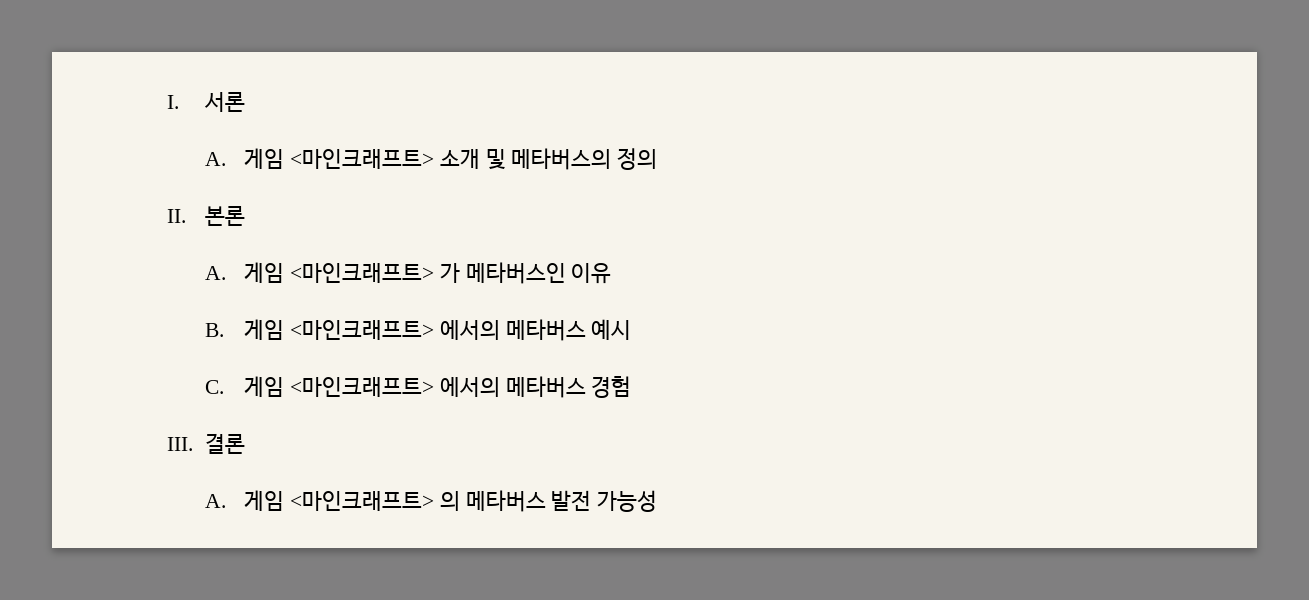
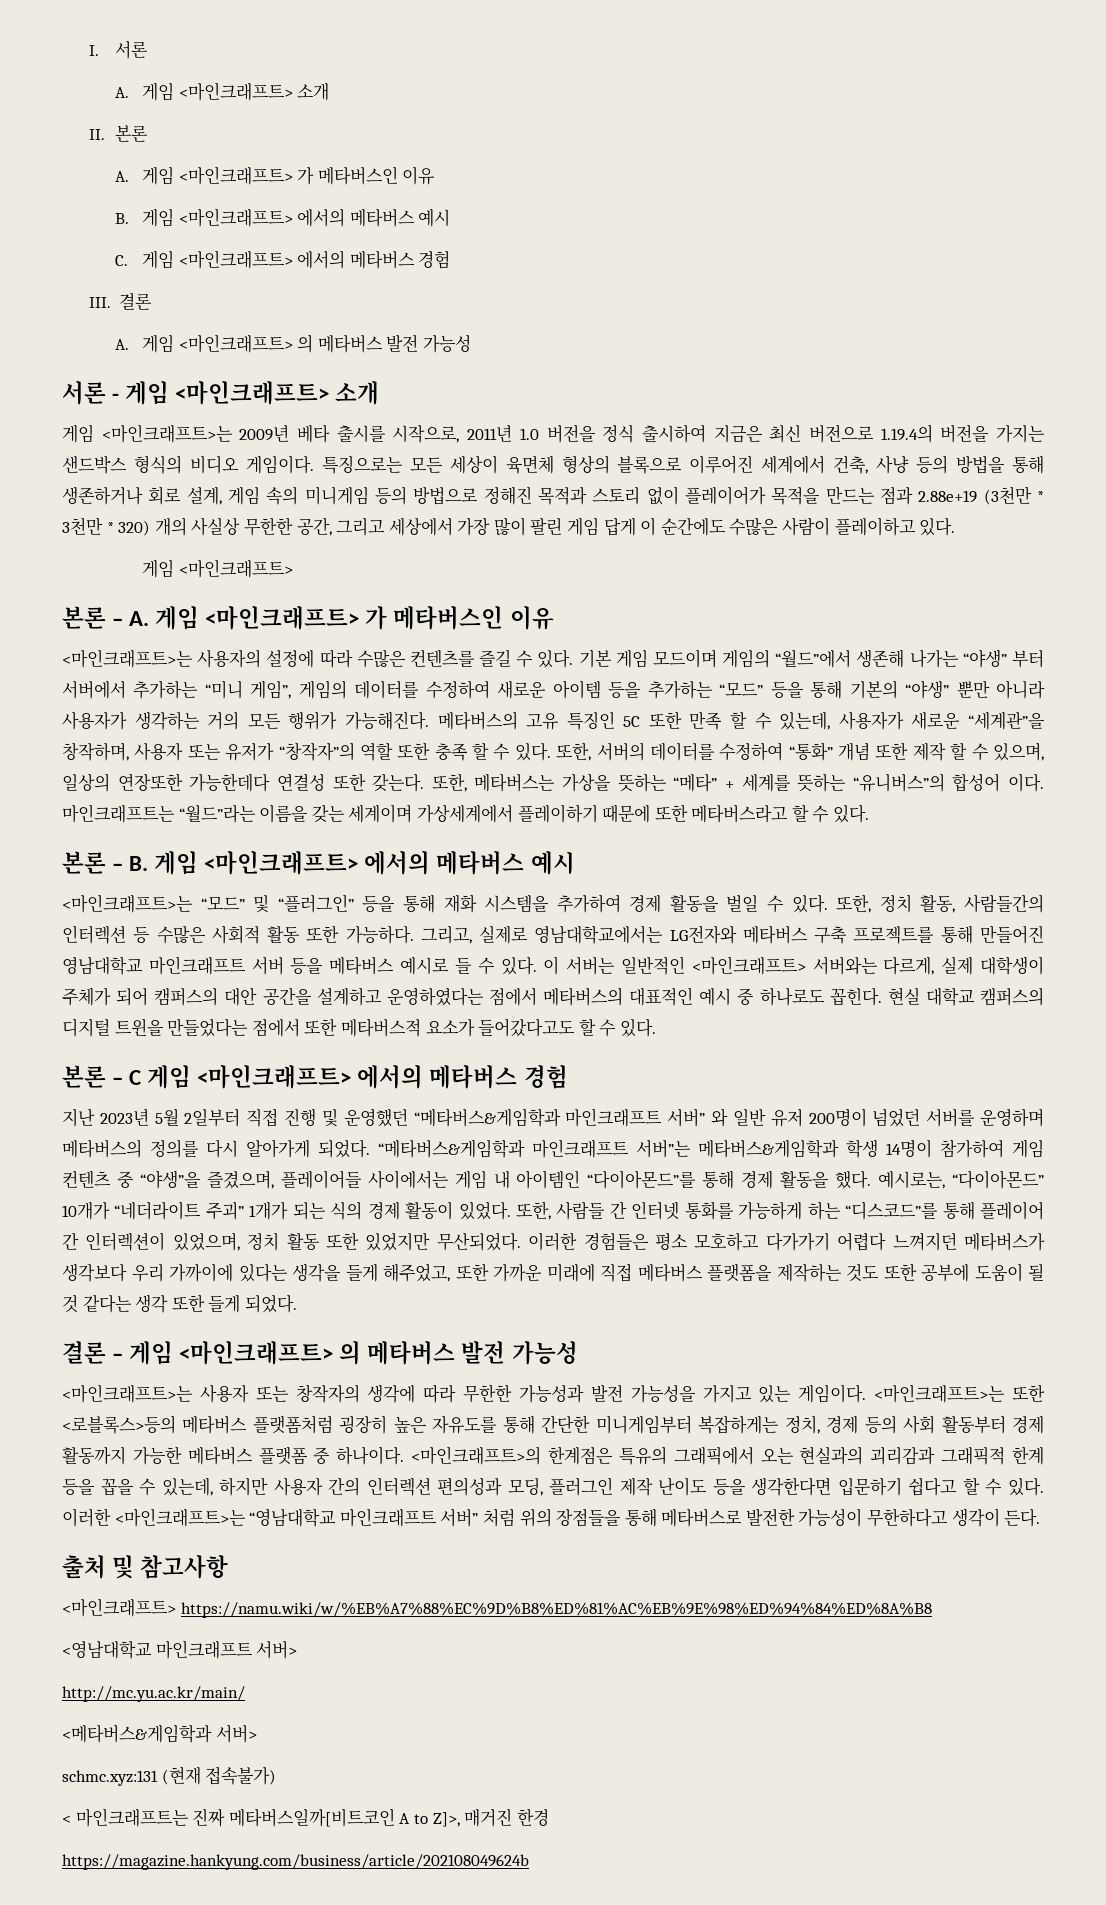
[485,148,658,170] 및 메타버스의 정의 -> (330, 91) none
(658, 501) none -> [62,381,380,405] [62,424,1045,443] [62,455,1044,474] [62,486,1045,505] [62,517,956,536] [141,559,293,578] [62,606,554,630] [62,649,1044,668] [62,680,1045,699] [62,711,1046,730] [62,742,1044,761] [62,773,1044,792] [62,804,870,823] [62,851,575,875] [62,894,1044,913] [62,925,1044,944] [62,956,1044,975] [62,987,1044,1006] [62,1018,656,1037] [62,1065,568,1089] [62,1108,1045,1127] [62,1139,1044,1158] [62,1170,1044,1189] [62,1201,1045,1220] [62,1232,1045,1251] [62,1263,1044,1282] [62,1294,297,1313] [62,1341,578,1365] [62,1384,1045,1403] [62,1415,1044,1434] [62,1446,1045,1465] [62,1477,1044,1496] [62,1508,1041,1527] [62,1555,229,1579] [62,1598,932,1618] [62,1640,298,1659] [62,1686,245,1702] [62,1724,257,1743] [62,1766,277,1786] [62,1808,549,1827] [62,1854,529,1870] // 서론 - 게임 <마인크래프트> 소개 // 게임 <마인크래프트>는 2009년 베타 출시를 시작으로, 2011년 1.0 버전을 정식 출시하여 지금은 최신 버전으로 1.19.4의 버전을 가지는 샌드박스 형식의 비디오 게임이다. 특징으로는 모든 세상이 육면체 형상의 블록으로 이루어진 세계에서 건축, 사냥 등의 방법을 통해 생존하거나 회로 설계, 게임 속의 미니게임 등의 방법으로 정해진 목적과 스토리 없이 플레이어가 목적을 만드는 점과 2.88e+19 (3천만 * 3천만 * 320) 개의 사실상 무한한 공간, 그리고 세상에서 가장 많이 팔린 게임 답게 이 순간에도 수많은 사람이 플레이하고 있다. // 게임 <마인크래프트> // 본론 – A. 게임 <마인크래프트> 가 메타버스인 이유 // <마인크래프트>는 사용자의 설정에 따라 수많은 컨텐츠를 즐길 수 있다. 기본 게임 모드이며 게임의 “월드”에서 생존해 나가는 “야생” 부터 서버에서 추가하는 “미니 게임”, 게임의 데이터를 수정하여 새로운 아이템 등을 추가하는 “모드” 등을 통해 기본의 “야생” 뿐만 아니라 사용자가 생각하는 거의 모든 행위가 가능해진다. 메타버스의 고유 특징인 5C 또한 만족 할 수 있는데, 사용자가 새로운 “세계관”을 창작하며, 사용자 또는 유저가 “창작자”의 역할 또한 충족 할 수 있다. 또한, 서버의 데이터를 수정하여 “통화” 개념 또한 제작 할 수 있으며, 일상의 연장또한 가능한데다 연결성 또한 갖는다. 또한, 메타버스는 가상을 뜻하는 “메타” + 세계를 뜻하는 “유니버스”의 합성어 이다. 마인크래프트는 “월드”라는 이름을 갖는 세계이며 가상세계에서 플레이하기 때문에 또한 메타버스라고 할 수 있다. // 본론 – B. 게임 <마인크래프트> 에서의 메타버스 예시 // <마인크래프트>는 “모드” 및 “플러그인” 등을 통해 재화 시스템을 추가하여 경제 활동을 벌일 수 있다. 또한, 정치 활동, 사람들간의 인터렉션 등 수많은 사회적 활동 또한 가능하다. 그리고, 실제로 영남대학교에서는 LG전자와 메타버스 구축 프로젝트를 통해 만들어진 영남대학교 마인크래프트 서버 등을 메타버스 예시로 들 수 있다. 이 서버는 일반적인 <마인크래프트> 서버와는 다르게, 실제 대학생이 주체가 되어 캠퍼스의 대안 공간을 설계하고 운영하였다는 점에서 메타버스의 대표적인 예시 중 하나로도 꼽힌다. 현실 대학교 캠퍼스의 디지털 트윈을 만들었다는 점에서 또한 메타버스적 요소가 들어갔다고도 할 수 있다. // 본론 – C 게임 <마인크래프트> 에서의 메타버스 경험 // 지난 2023년 5월 2일부터 직접 진행 및 운영했던 “메타버스&게임학과 마인크래프트 서버” 와 일반 유저 200명이 넘었던 서버를 운영하며 메타버스의 정의를 다시 알아가게 되었다. “메타버스&게임학과 마인크래프트 서버”는 메타버스&게임학과 학생 14명이 참가하여 게임 컨텐츠 중 “야생”을 즐겼으며, 플레이어들 사이에서는 게임 내 아이템인 “다이아몬드”를 통해 경제 활동을 했다. 예시로는, “다이아몬드” 10개가 “네더라이트 주괴” 1개가 되는 식의 경제 활동이 있었다. 또한, 사람들 간 인터넷 통화를 가능하게 하는 “디스코드”를 통해 플레이어 간 인터렉션이 있었으며, 정치 활동 또한 있었지만 무산되었다. 이러한 경험들은 평소 모호하고 다가가기 어렵다 느껴지던 메타버스가 생각보다 우리 가까이에 있다는 생각을 들게 해주었고, 또한 가까운 미래에 직접 메타버스 플랫폼을 제작하는 것도 또한 공부에 도움이 될 것 같다는 생각 또한 들게 되었다. // 결론 – 게임 <마인크래프트> 의 메타버스 발전 가능성 // <마인크래프트>는 사용자 또는 창작자의 생각에 따라 무한한 가능성과 발전 가능성을 가지고 있는 게임이다. <마인크래프트>는 또한 <로블록스>등의 메타버스 플랫폼처럼 굉장히 높은 자유도를 통해 간단한 미니게임부터 복잡하게는 정치, 경제 등의 사회 활동부터 경제 활동까지 가능한 메타버스 플랫폼 중 하나이다. <마인크래프트>의 한계점은 특유의 그래픽에서 오는 현실과의 괴리감과 그래픽적 한계 등을 꼽을 수 있는데, 하지만 사용자 간의 인터렉션 편의성과 모딩, 플러그인 제작 난이도 등을 생각한다면 입문하기 쉽다고 할 수 있다. 이러한 <마인크래프트>는 “영남대학교 마인크래프트 서버” 처럼 위의 장점들을 통해 메타버스로 발전한 가능성이 무한하다고 생각이 든다. // 출처 및 참고사항 // <마인크래프트> https://namu.wiki/w/%EB%A7%88%EC%9D%B8%ED%81%AC%EB%9E%98%ED%94%84%ED%8A%B8 // <영남대학교 마인크래프트 서버> // http://mc.yu.ac.kr/main/ // <메타버스&게임학과 서버> // schmc.xyz:131 (현재 접속불가) // < 마인크래프트는 진짜 메타버스일까[비트코인 A to Z]>, 매거진 한경 // https://magazine.hankyung.com/business/article/202108049624b

